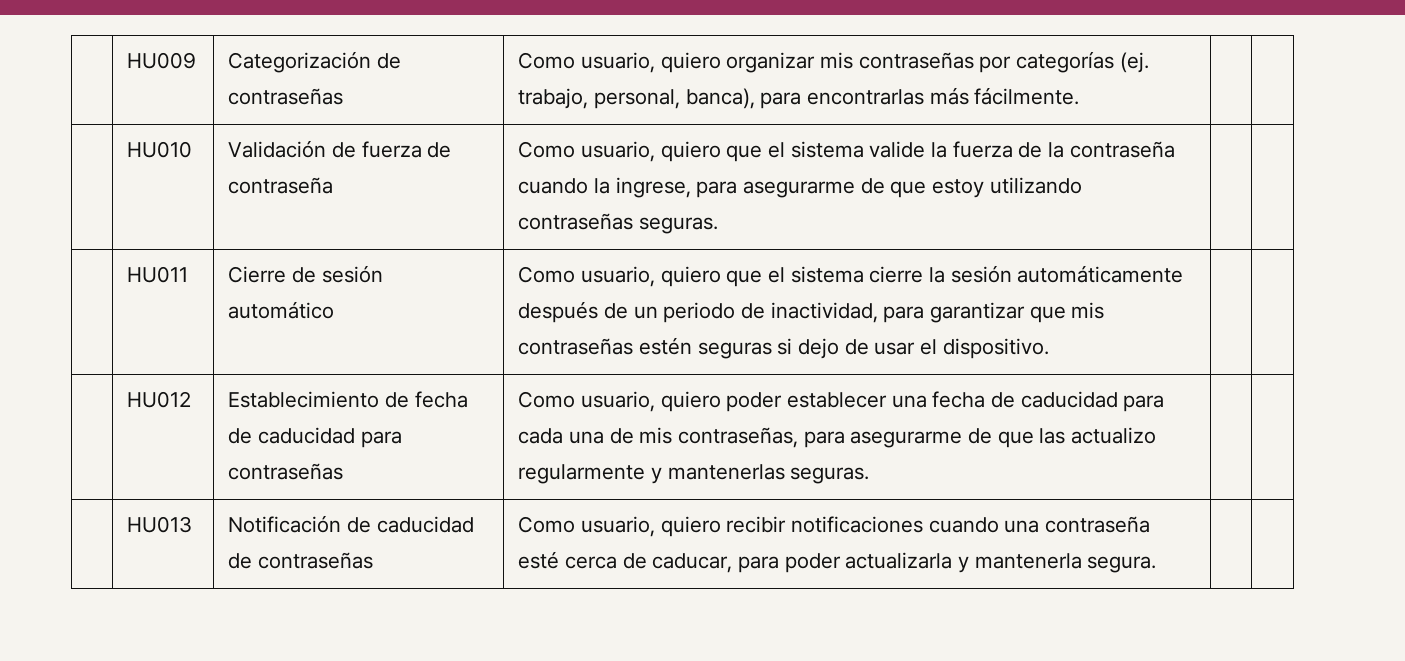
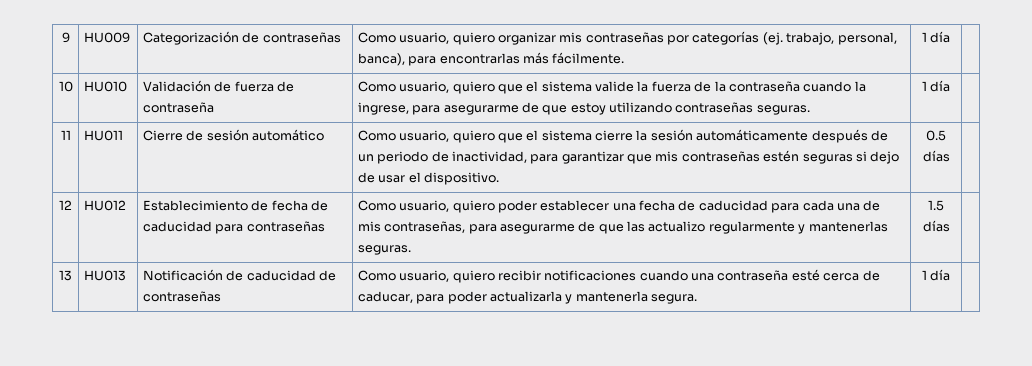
(127, 60) none -> [61,32,70,43] 9
(1080, 96) | // -> [921,31,951,43] [58,81,73,92] 1 día | // 10
(719, 225) | // -> [921,80,951,92] [60,130,71,140] 1 día | // 11
(1049, 348) | // -> [926,130,946,141] [922,150,950,162] [59,200,72,210] 0.5 días | // 12
(870, 475) | // -> [928,200,944,211] [922,220,950,232] [59,270,72,281] 1.5 días | // 13
(1157, 564) none -> [921,269,951,281] 1 día

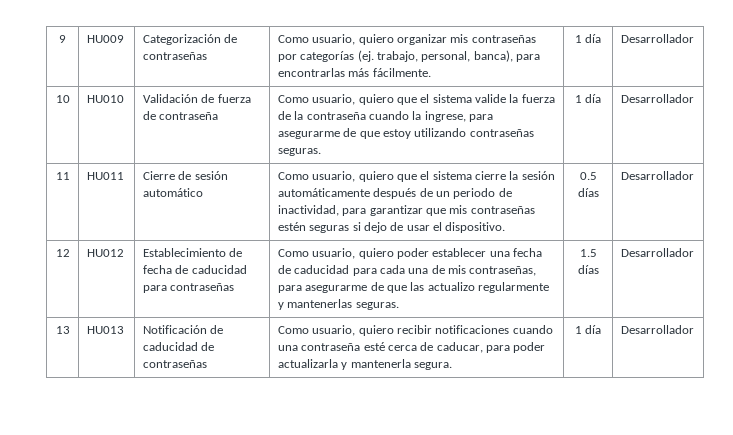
(951, 37) none -> [620,34,694,43] Desarrollador
(951, 86) none -> [620,94,694,103] Desarrollador
(950, 156) none -> [620,171,694,180] Desarrollador
(950, 226) none -> [620,248,694,257] Desarrollador
(951, 275) none -> [620,325,694,334] Desarrollador

